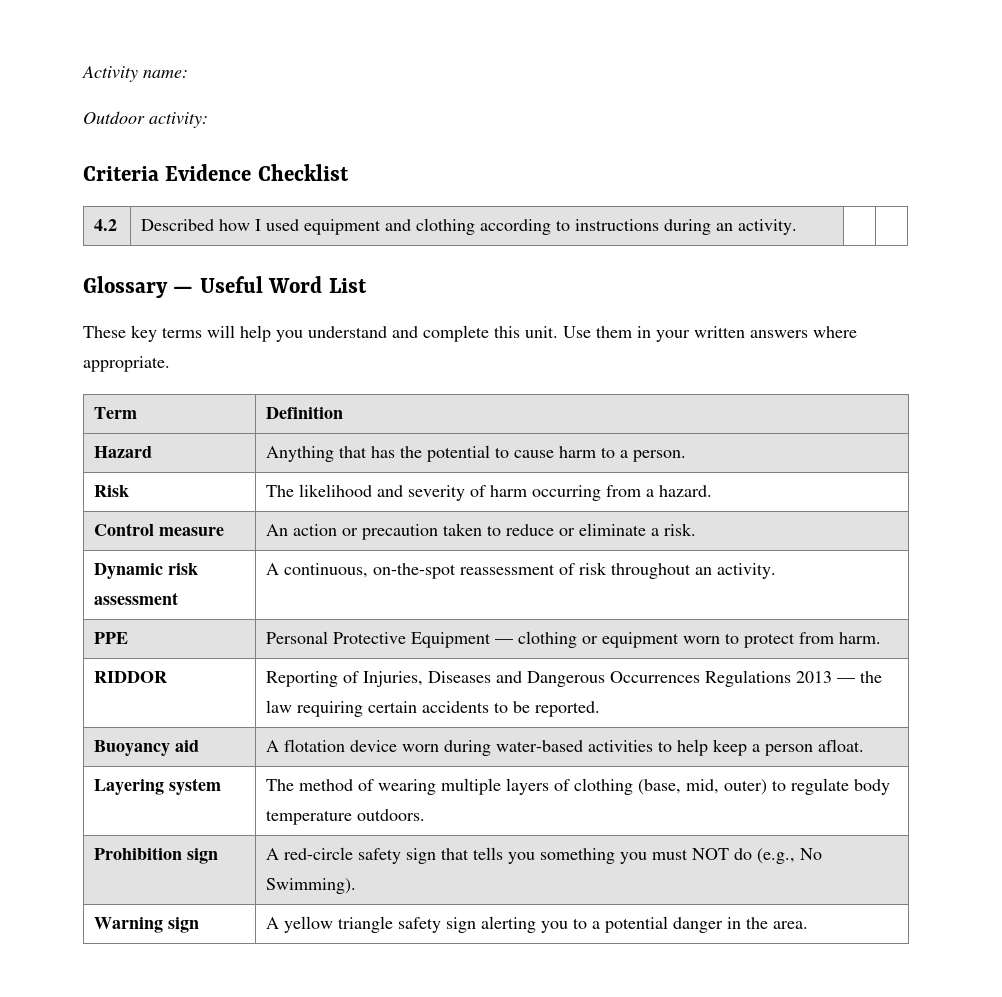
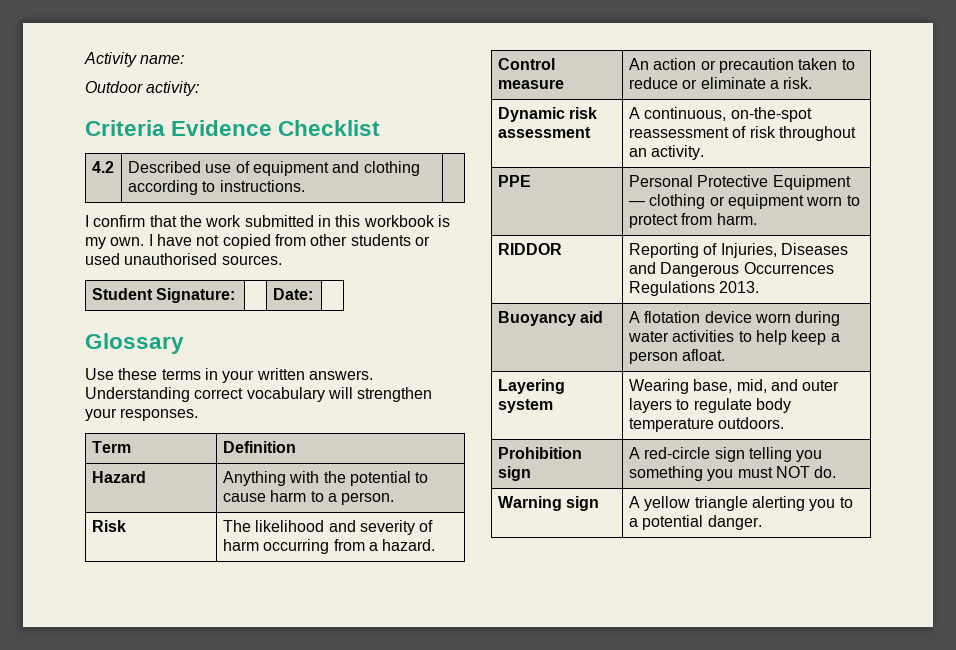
[219,219,300,231] how I used -> [205,161,250,173] use of
[575,219,798,235] [83,276,367,298] [83,325,857,342] [83,356,170,372] instructions during an activity. | | // Glossary — Useful Word List // These key terms will help you understand and complete this unit. Use them in your written answers where appropriate. -> [219,180,305,192] [85,215,450,227] [85,234,430,249] [85,253,282,265] [91,288,236,303] [272,288,313,300] [85,333,184,354] [85,368,373,383] [85,387,433,402] [85,408,199,421] instructions. | // I confirm that the work submitted in this workbook is my own. I have not copied from other students or used unauthorised sources. // Student Signature: | | Date: | // Glossary // Use these terms in your written answers. Understanding correct vocabulary will strengthen your responses.
[339,446,396,458] that has -> [289,471,320,483] with
[796,671,883,683] [266,700,601,717] 2013 — the law requiring certain accidents to be reported. -> [719,281,760,293] 2013.
[496,740,584,752] water-based -> [627,331,669,342] water
[266,778,768,795] The method of wearing multiple layers of clothing (base, mid, outer) -> [628,379,840,394] [628,398,672,413] Wearing base, mid, and outer layers
[358,847,504,864] safety sign that tells -> [714,447,792,462] sign telling
[734,848,823,864] [266,878,357,894] do (e.g., No Swimming). -> [814,466,837,478] do.
[398,917,477,933] safety sign -> (748, 503) none
[673,917,809,933] danger in the area. -> [707,515,762,530] danger.

